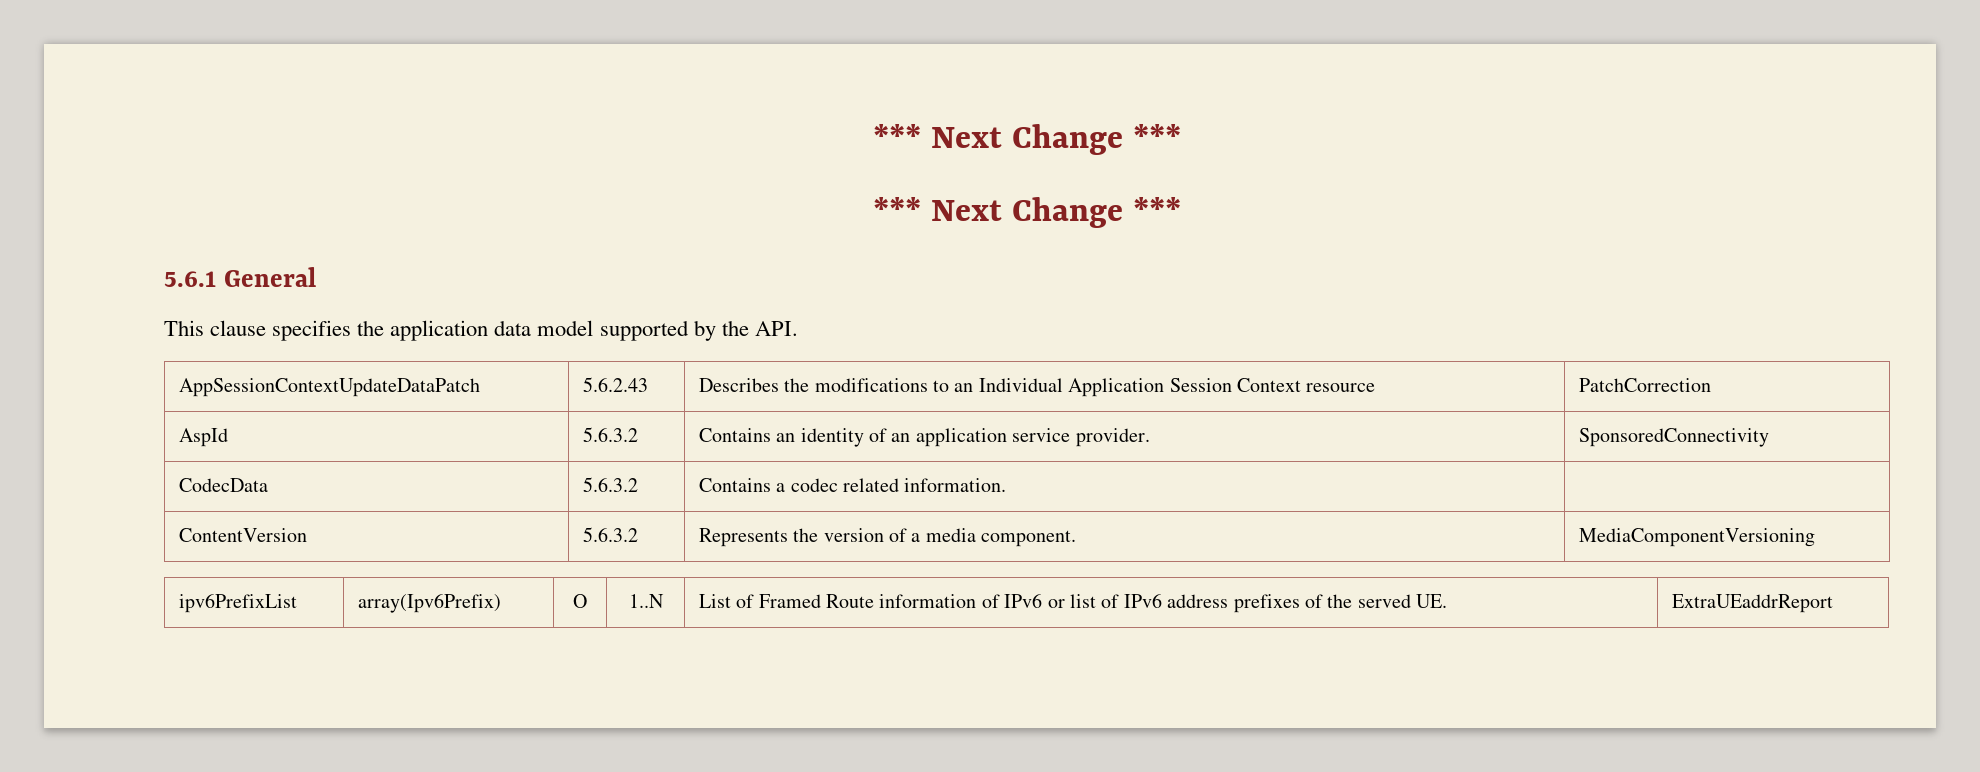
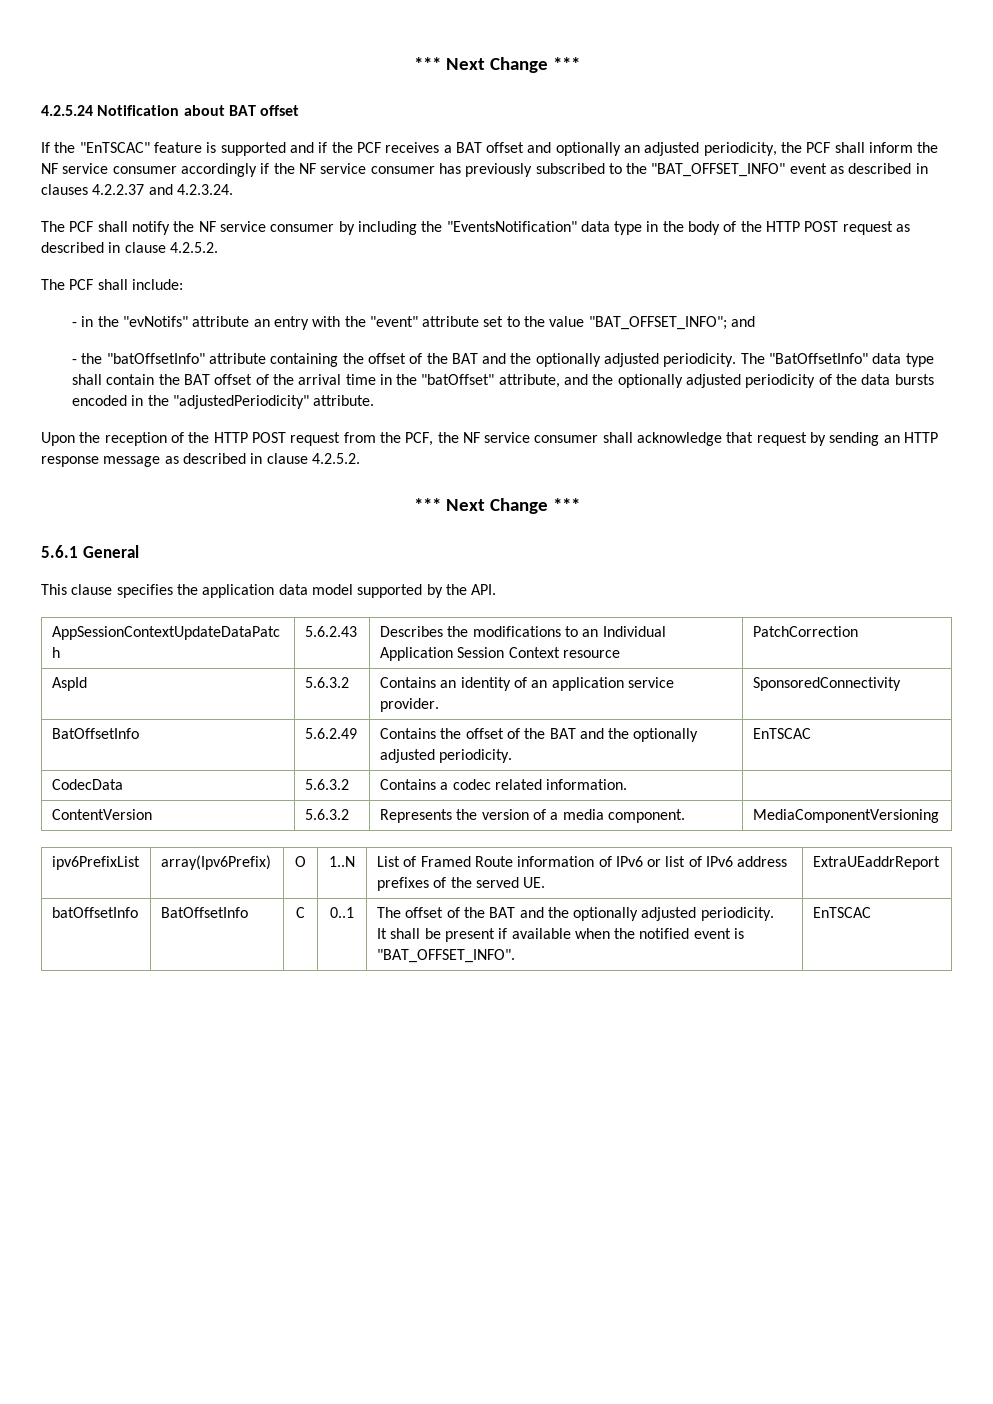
[873,124,1181,155] *** Next Change *** -> [413,57,580,73] [41,105,300,116] [41,142,939,156] [41,163,928,177] [41,184,233,195] [41,221,911,235] [41,242,218,253] [41,279,183,290] [71,316,756,330] [71,353,934,367] [71,374,934,388] [71,395,375,409] [41,432,939,446] [41,453,360,467] *** Next Change *** // 4.2.5.24 Notification about BAT offset // If the "EnTSCAC" feature is supported and if the PCF receives a BAT offset and optionally an adjusted periodicity, the PCF shall inform the NF service consumer accordingly if the NF service consumer has previously subscribed to the "BAT_OFFSET_INFO" event as described in clauses 4.2.2.37 and 4.2.3.24. // The PCF shall notify the NF service consumer by including the "EventsNotification" data type in the body of the HTTP POST request as described in clause 4.2.5.2. // The PCF shall include: // - in the "evNotifs" attribute an entry with the "event" attribute set to the value "BAT_OFFSET_INFO"; and // - the "batOffsetInfo" attribute containing the offset of the BAT and the optionally adjusted periodicity. The "BatOffsetInfo" data type shall contain the BAT offset of the arrival time in the "batOffset" attribute, and the optionally adjusted periodicity of the data bursts encoded in the "adjustedPeriodicity" attribute. // Upon the reception of the HTTP POST request from the PCF, the NF service consumer shall acknowledge that request by sending an HTTP response message as described in clause 4.2.5.2.
(1769, 437) none -> [51,728,139,739] [304,728,357,739] [379,728,699,742] [379,749,513,763] [752,728,811,739] // BatOffsetInfo | 5.6.2.49 | Contains the offset of the BAT and the optionally adjusted periodicity. | EnTSCAC
(1833, 603) none -> [51,907,138,918] [160,907,248,918] [296,907,305,918] [330,907,354,918] [376,907,774,921] [376,928,745,942] [376,949,515,963] [812,907,871,918] // batOffsetInfo | BatOffsetInfo | C | 0..1 | The offset of the BAT and the optionally adjusted periodicity. // It shall be present if available when the notified event is "BAT_OFFSET_INFO". | EnTSCAC

